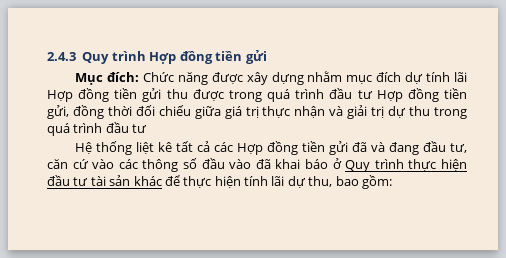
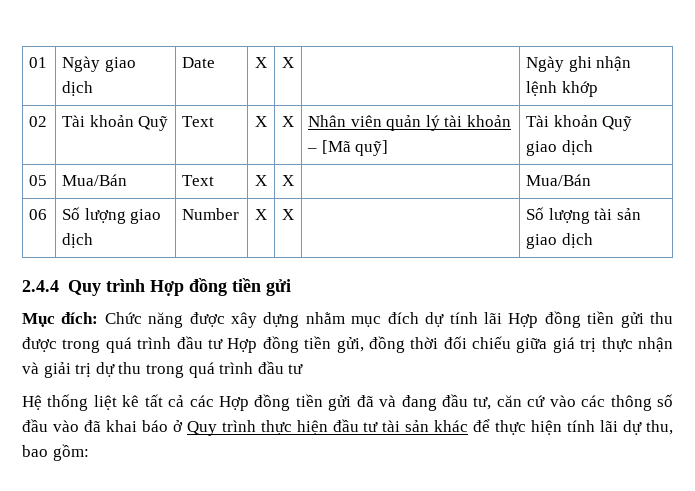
[47,52,76,61] 2.4.3 -> [29,57,48,68] [62,56,136,72] [62,81,94,96] [182,57,216,68] [255,57,267,68] [282,57,294,68] [526,56,632,72] [526,81,598,97] [29,116,48,127] [62,115,169,131] [182,116,215,127] [255,116,267,127] [282,116,294,127] [308,115,511,131] [307,140,389,156] [526,115,633,131] [526,140,593,156] [29,175,48,186] [62,174,128,186] [182,175,215,186] [255,175,267,186] [282,175,294,186] [526,174,592,186] [29,209,48,220] [62,207,162,224] [62,233,94,248] [182,208,240,220] [255,209,267,220] [282,209,294,220] [526,207,641,224] [526,233,593,249] [22,280,59,292] 01 | Ngày giao dịch | Date | X | X | | Ngày ghi nhận lệnh khớp // 02 | Tài khoản Quỹ | Text | X | X | Nhân viên quản lý tài khoản – [Mã quỹ] | Tài khoản Quỹ giao dịch // 05 | Mua/Bán | Text | X | X | | Mua/Bán // 06 | Số lượng giao dịch | Number | X | X | | Số lượng tài sản giao dịch // 2.4.4

